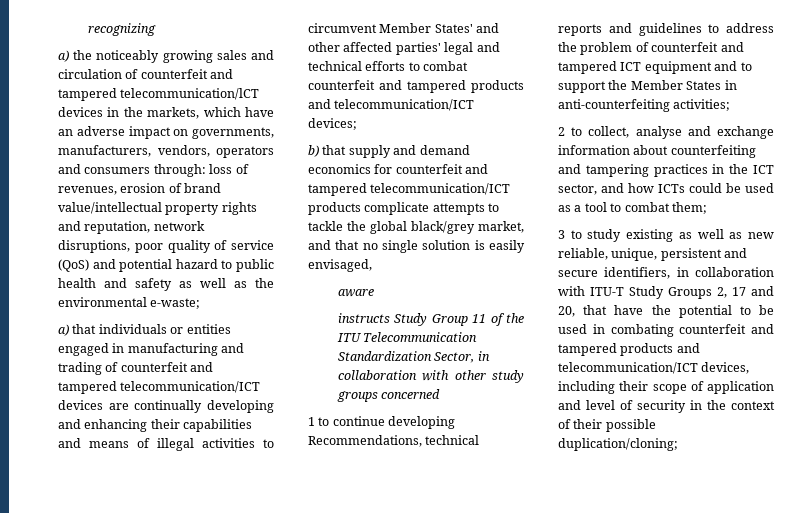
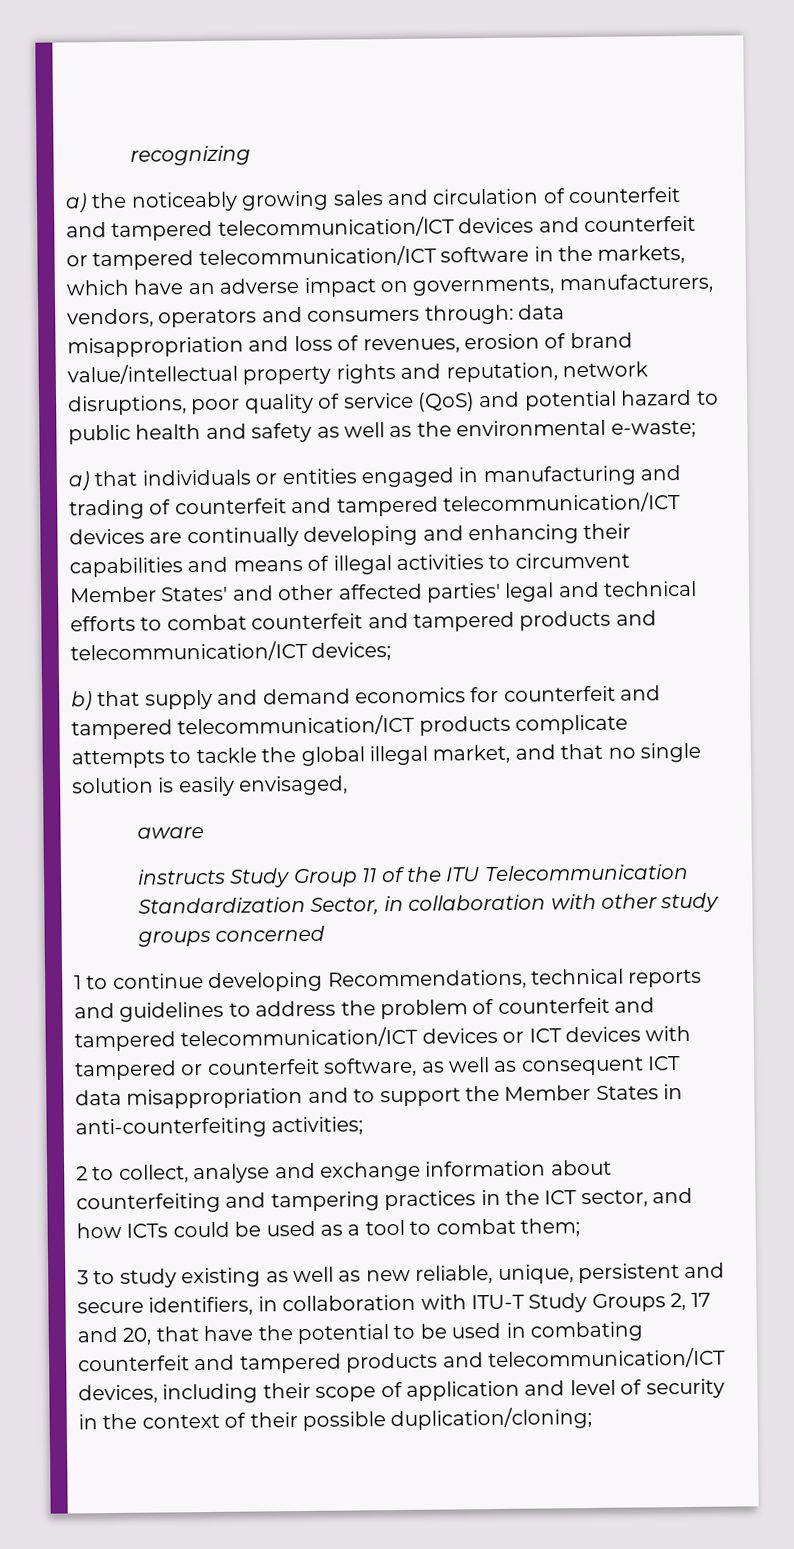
(103, 112) none -> [538,215,696,233] [66,245,530,271] and counterfeit or tampered telecommunication/ICT software
(206, 170) none -> [518,304,565,320] [67,336,290,358] data misappropriation and
[411,221,475,234] black/grey -> [369,745,428,766] illegal
[620,61,712,74] ICT equipment -> [180,1025,692,1049] [74,1056,682,1081] [75,1087,304,1109] telecommunication/ICT devices or ICT devices with tampered or counterfeit software, as well as consequent ICT data misappropriation

